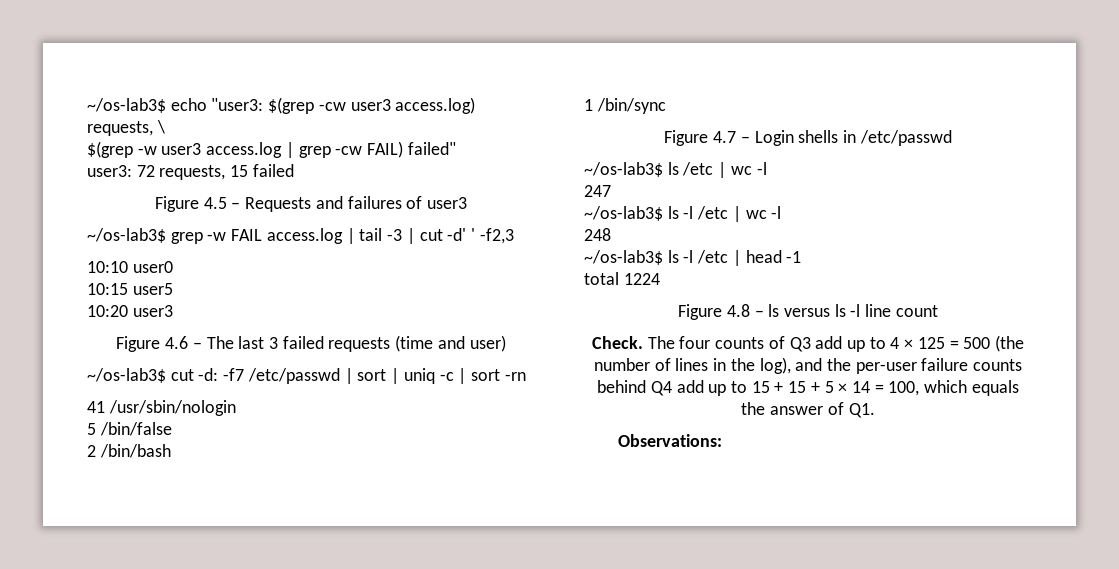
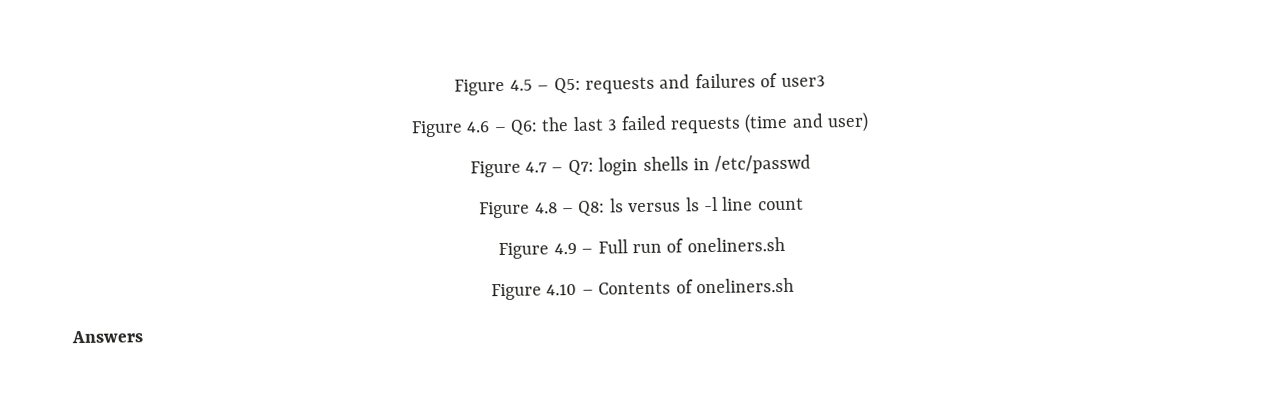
[87,97,476,114] [87,120,165,136] [87,141,456,158] [87,164,294,180] ~/os-lab3$ echo "user3: $(grep -cw user3 access.log) requests, \ // $(grep -w user3 access.log | grep -cw FAIL) failed" // user3: 72 requests, 15 failed // -> (454, 87) none
[245,197,312,212] Requests -> [553,76,655,94] Q5: requests
[87,228,514,244] [87,261,173,273] [87,283,173,295] [87,305,173,317] // ~/os-lab3$ grep -w FAIL access.log | tail -3 | cut -d' ' -f2,3 // 10:10 user0 // 10:15 user5 // 10:20 user3 -> (825, 81) none
[206,336,234,349] The -> [509,117,570,135] Q6: the
[87,368,526,384] [87,400,236,416] [87,422,172,436] [87,444,171,458] [584,98,666,114] // ~/os-lab3$ cut -d: -f7 /etc/passwd | sort | uniq -c | sort -rn // 41 /usr/sbin/nologin // 5 /bin/false // 2 /bin/bash // 1 /bin/sync -> (870, 122) none
[754,130,794,146] Login -> [567,157,639,176] Q7: login
[584,162,767,178] [584,185,611,197] [584,206,782,222] [584,228,611,241] [584,250,802,266] [584,272,660,285] // ~/os-lab3$ ls /etc | wc -l // 247 // ~/os-lab3$ ls -l /etc | wc -l // 248 // ~/os-lab3$ ls -l /etc | head -1 // total 1224 -> (812, 164) none
(764, 313) none -> [578,200,606,216] Q8:
[591,335,1025,352] [593,357,1023,374] [597,380,1019,396] [741,402,875,418] [617,434,722,447] Check. The four counts of Q3 add up to 4 × 125 = 500 (the number of lines in the log), and the per-user failure counts behind Q4 add up to 15 + 15 + 5 × 14 = 100, which equals the answer of Q1. // Observations: -> [498,236,785,260] [491,277,794,301] [71,330,144,344] Figure 4.9 – Full run of oneliners.sh // Figure 4.10 – Contents of oneliners.sh // Answers

